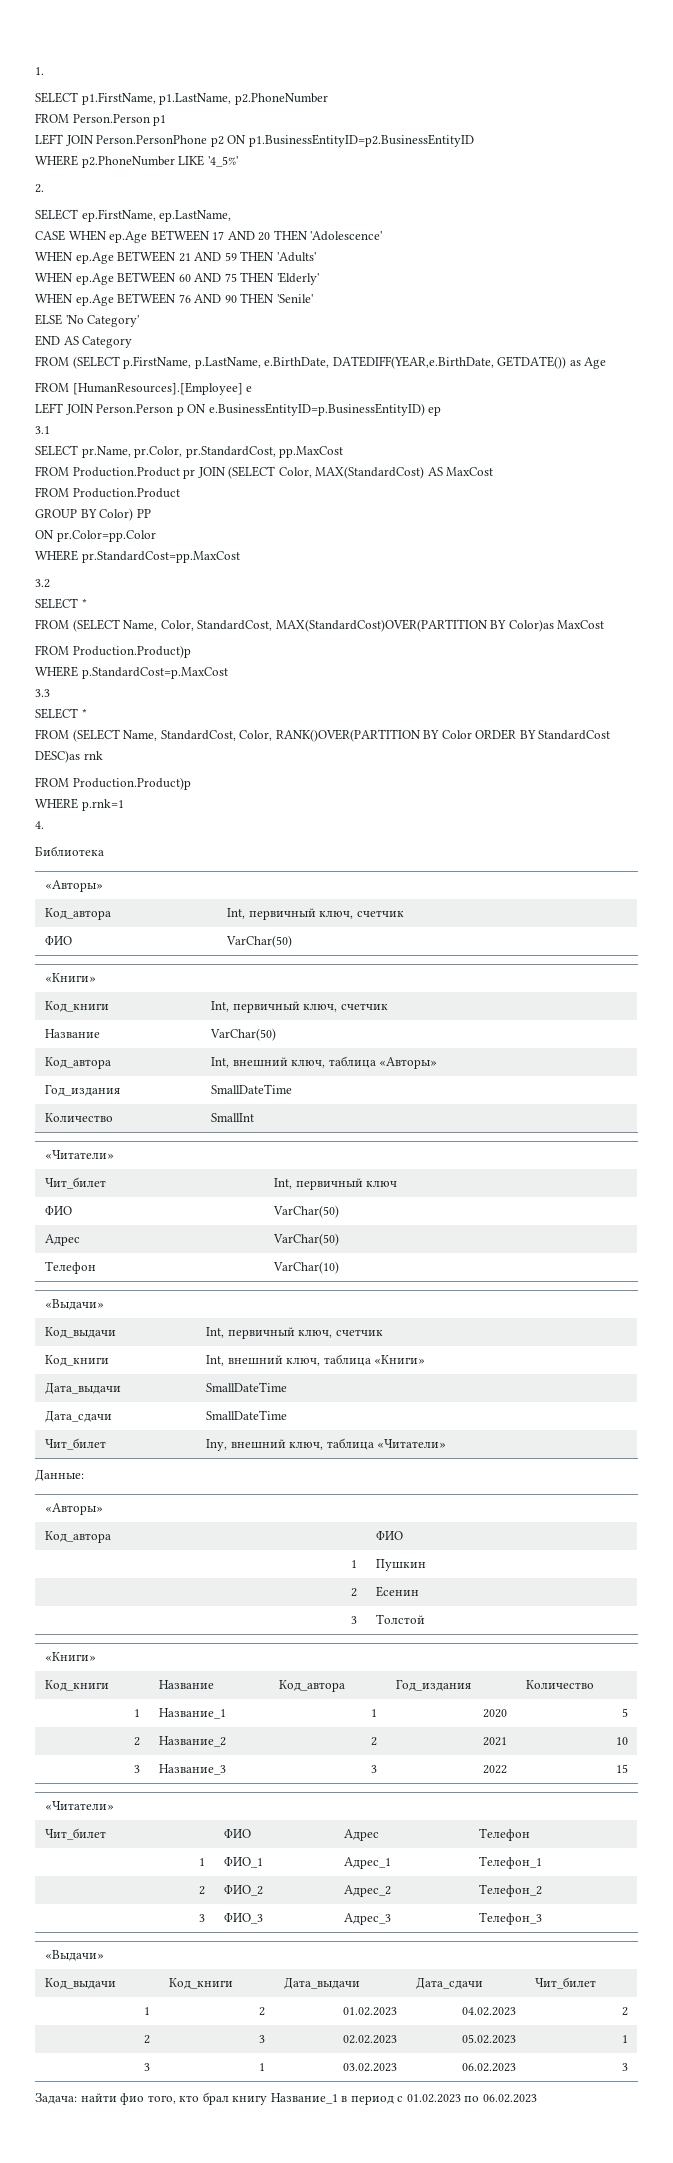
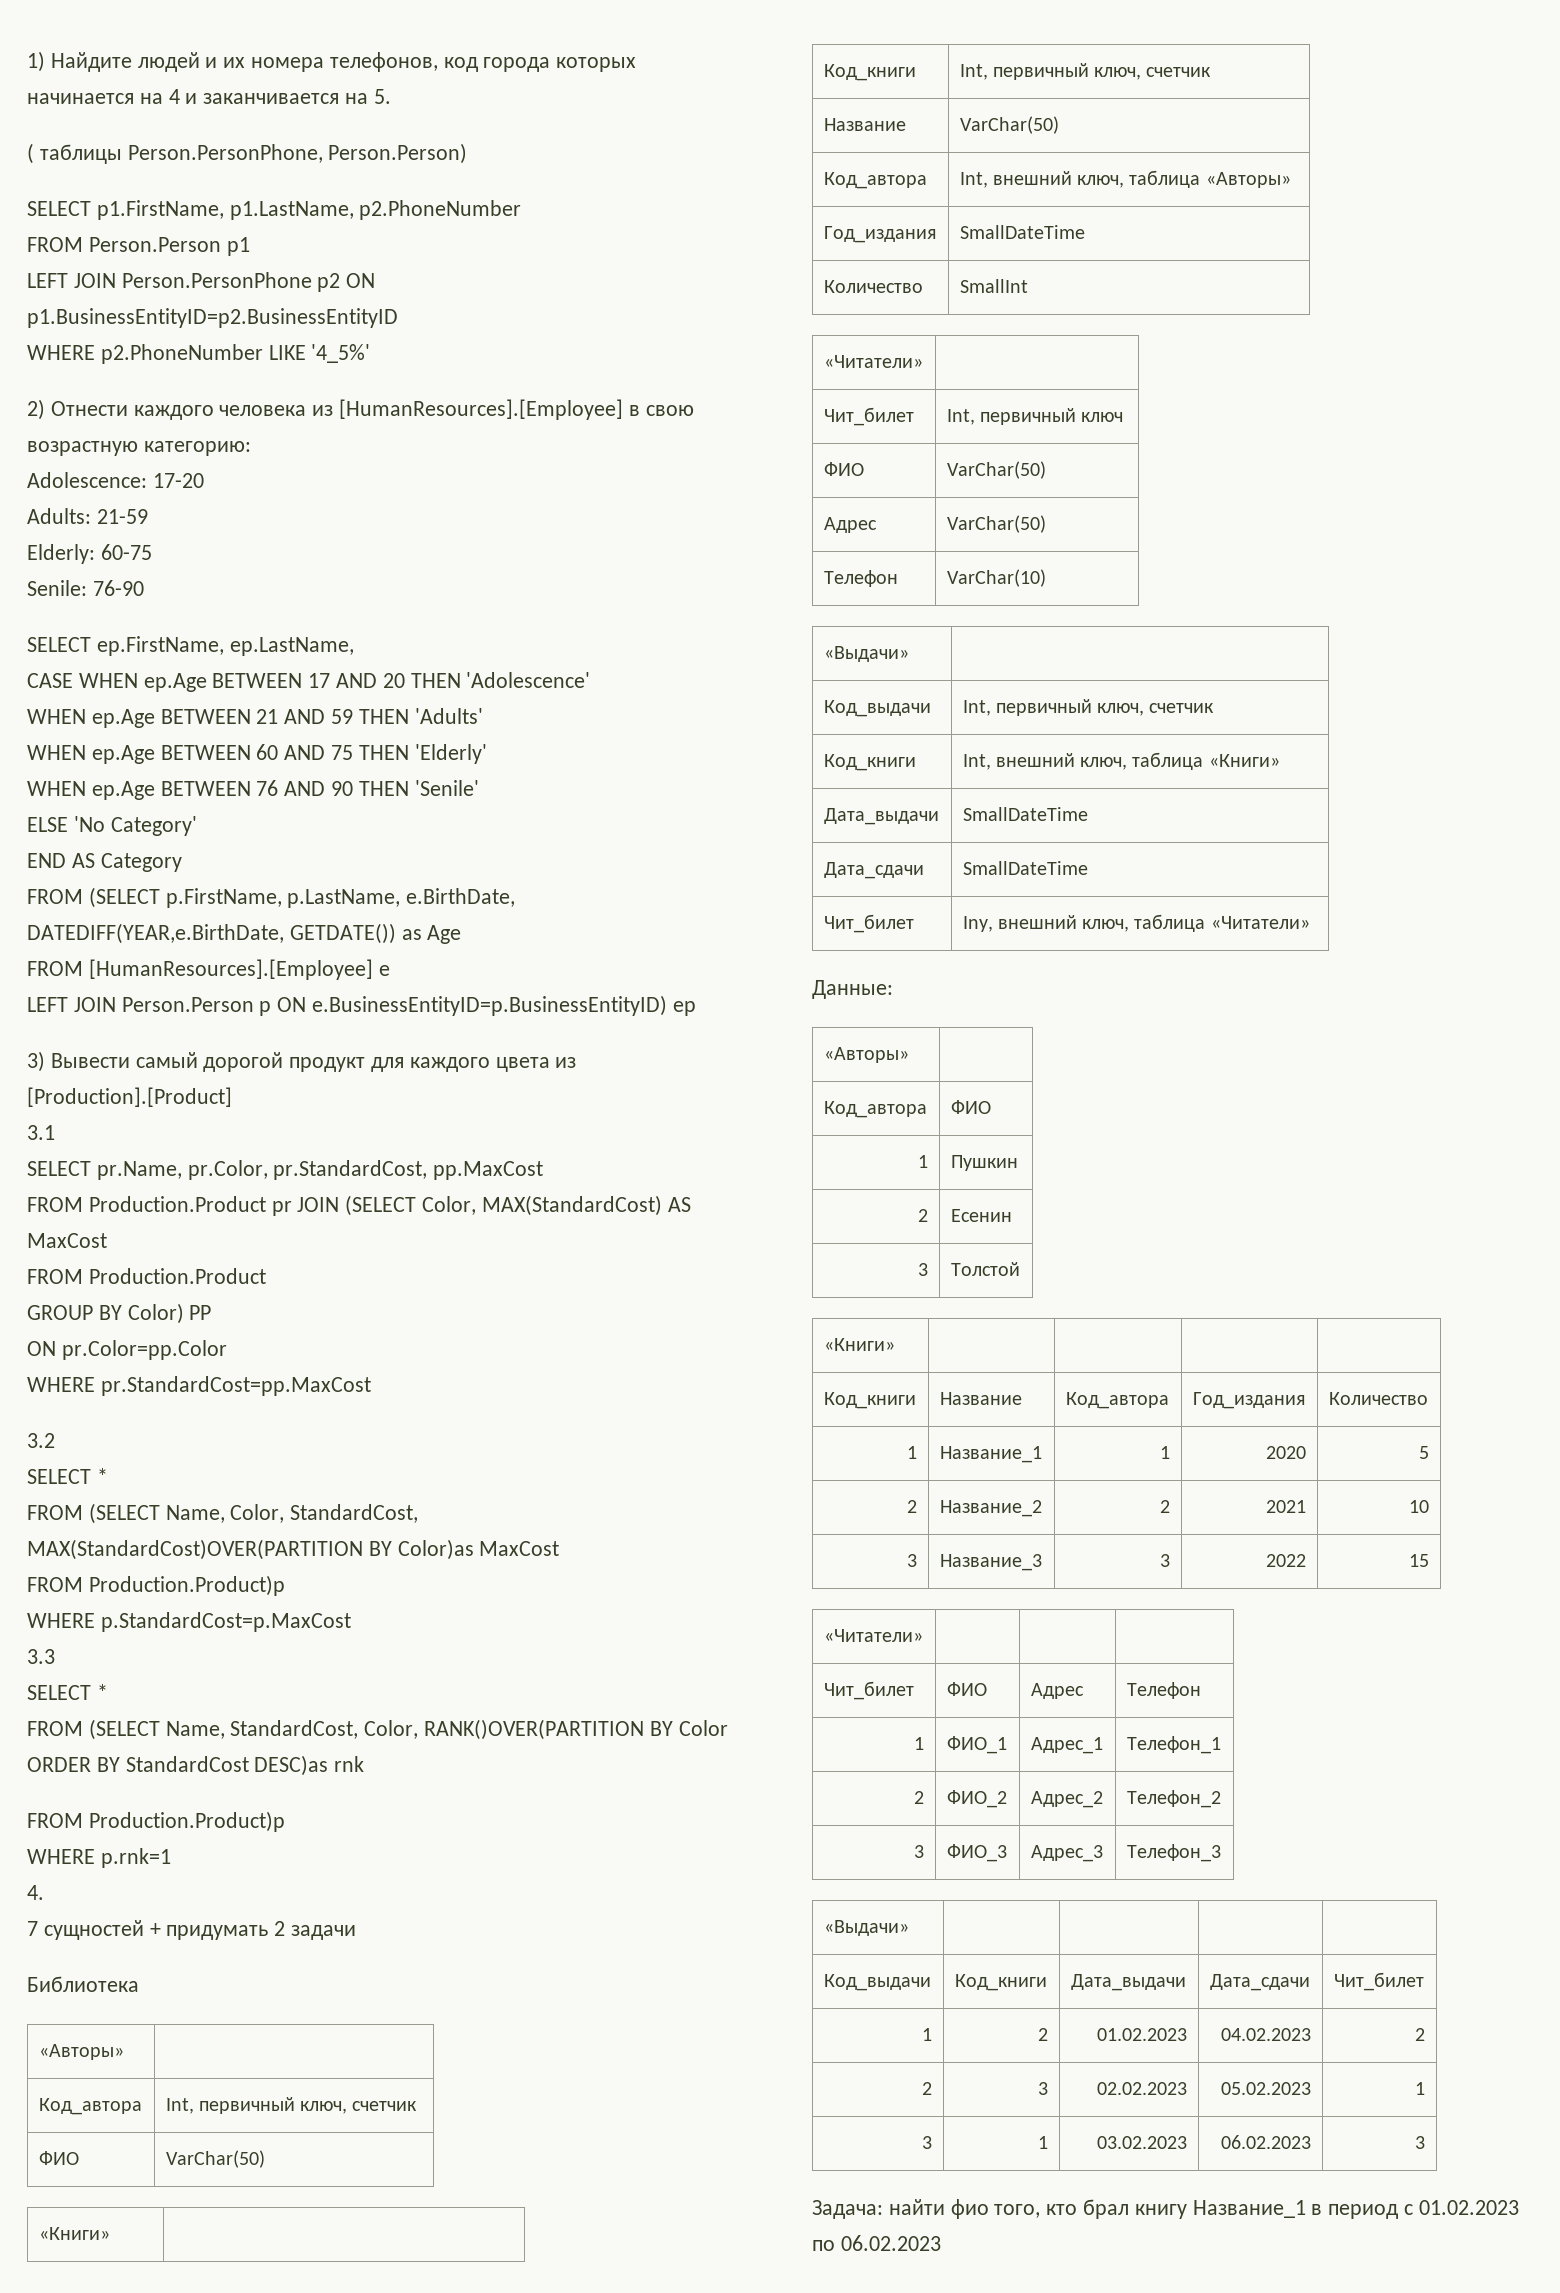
[35,67,44,75] 1. -> [27,51,637,72] [27,89,391,104] [27,143,468,164] 1) Найдите людей и их номера телефонов, код города которых начинается на 4 и заканчивается на 5. // ( таблицы Person.PersonPhone, Person.Person)
[35,184,44,193] 2. -> [27,399,694,420] [27,441,251,456] [27,472,204,488] [27,508,148,524] [27,544,152,564] [27,580,144,596] 2) Отнести каждого человека из [HumanResources].[Employee] в свою возрастную категорию: // Adolescence: 17-20 // Adults: 21-59 // Elderly: 60-75 // Senile: 76-90
(442, 411) none -> [27,1051,577,1072] [27,1087,232,1107] // 3) Вывести самый дорогой продукт для каждого цвета из [Production].[Product]
(44, 825) none -> [27,1920,357,1940] // 7 сущностей + придумать 2 задачи

